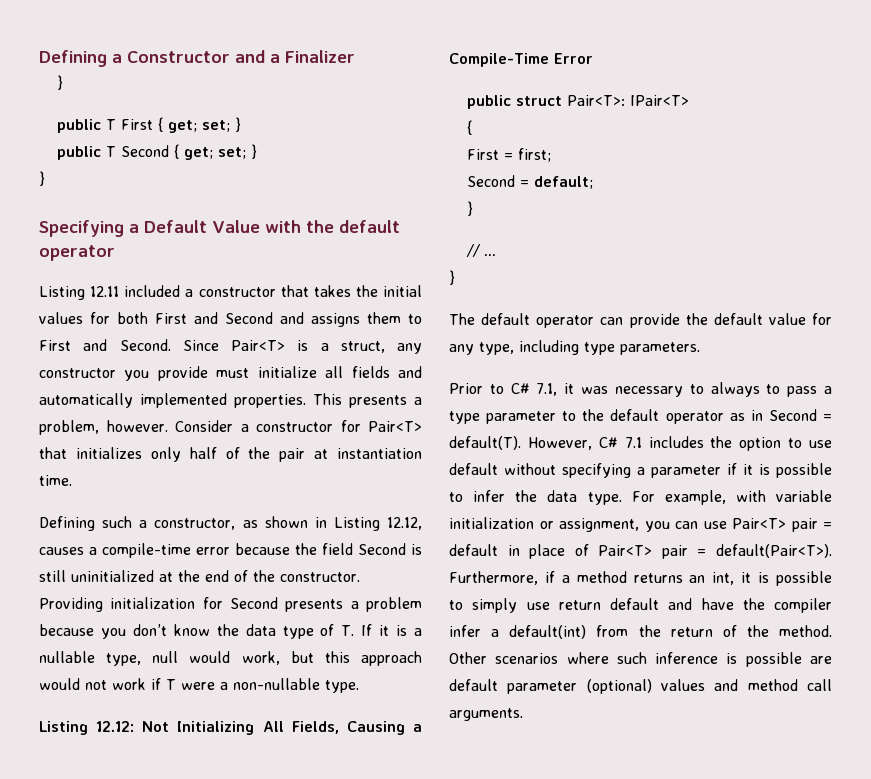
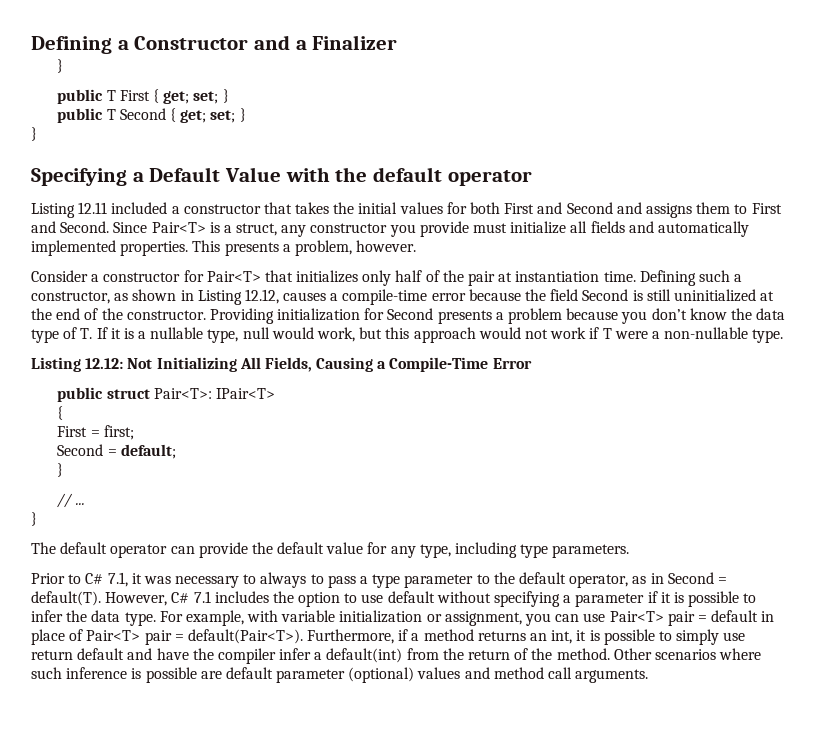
(168, 426) none -> (417, 246) //
(72, 480) // -> (636, 276) none
[665,411,724,424] operator -> [569,574,629,588] operator,

